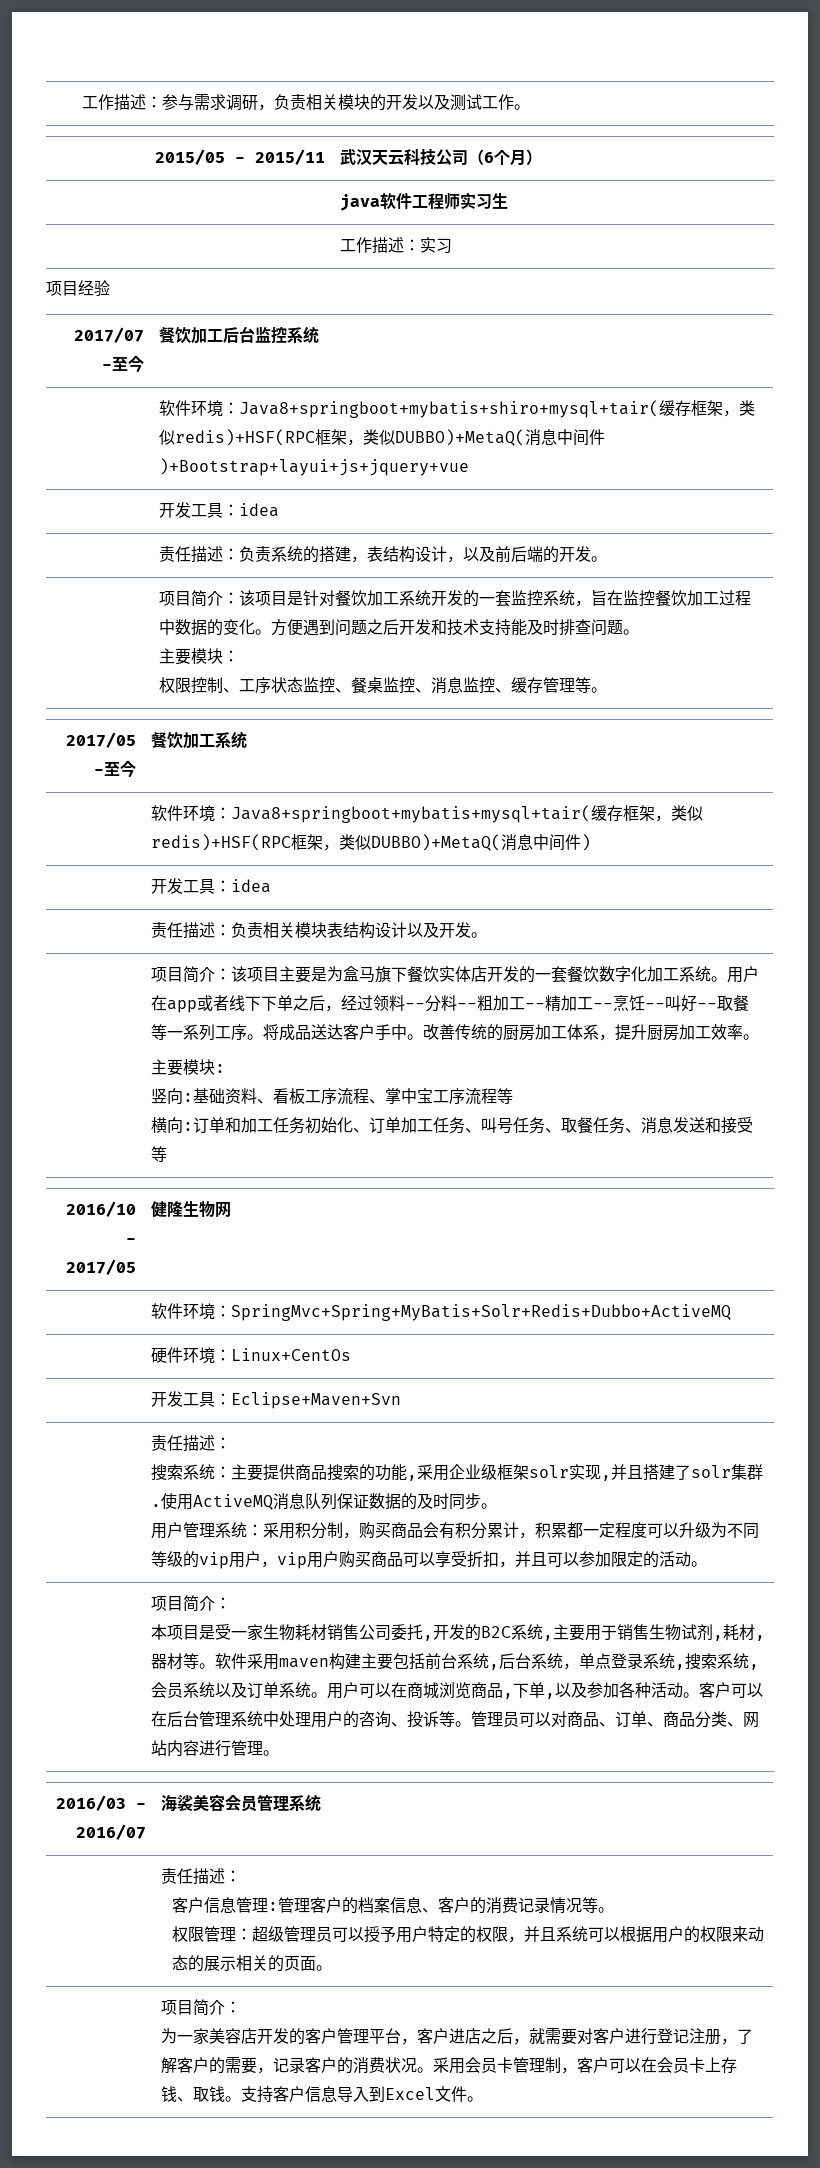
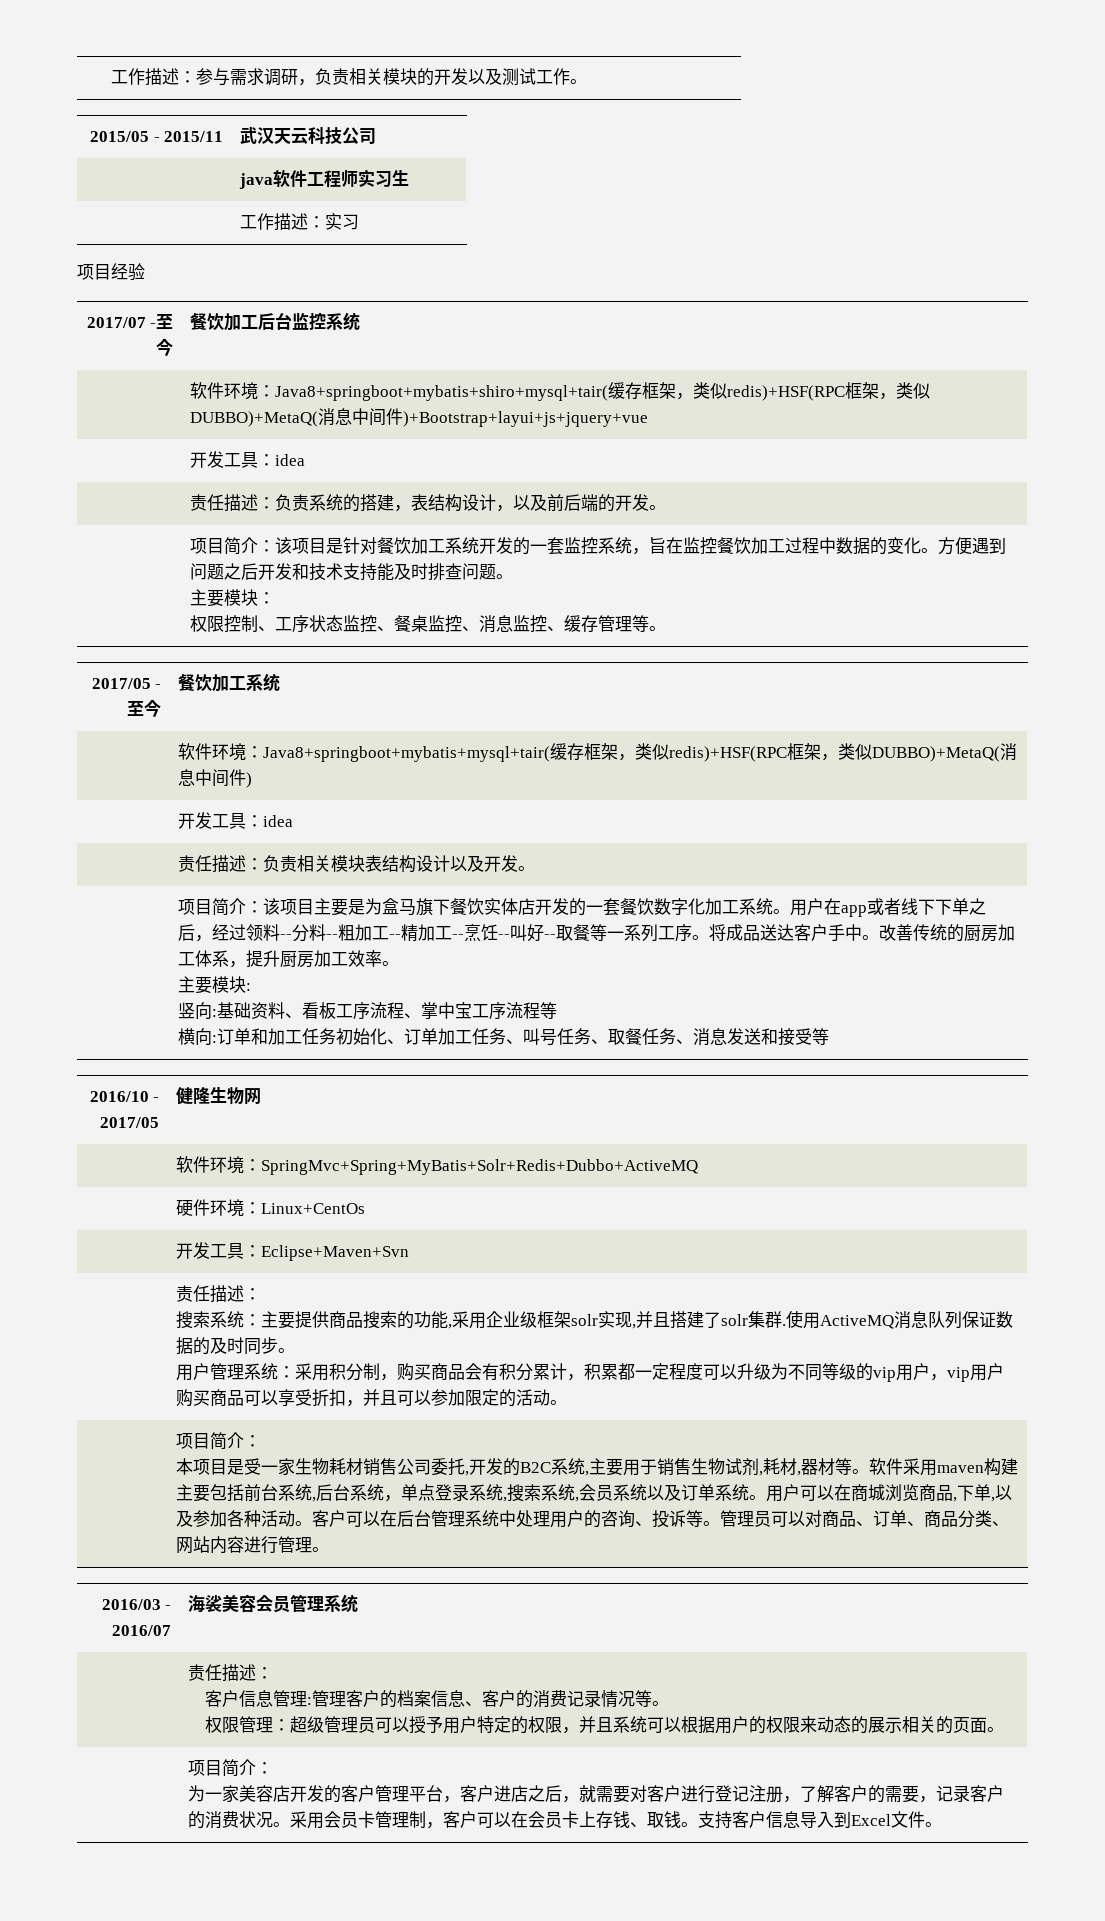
[468,149,543,166] （6个月） -> (376, 136) none

